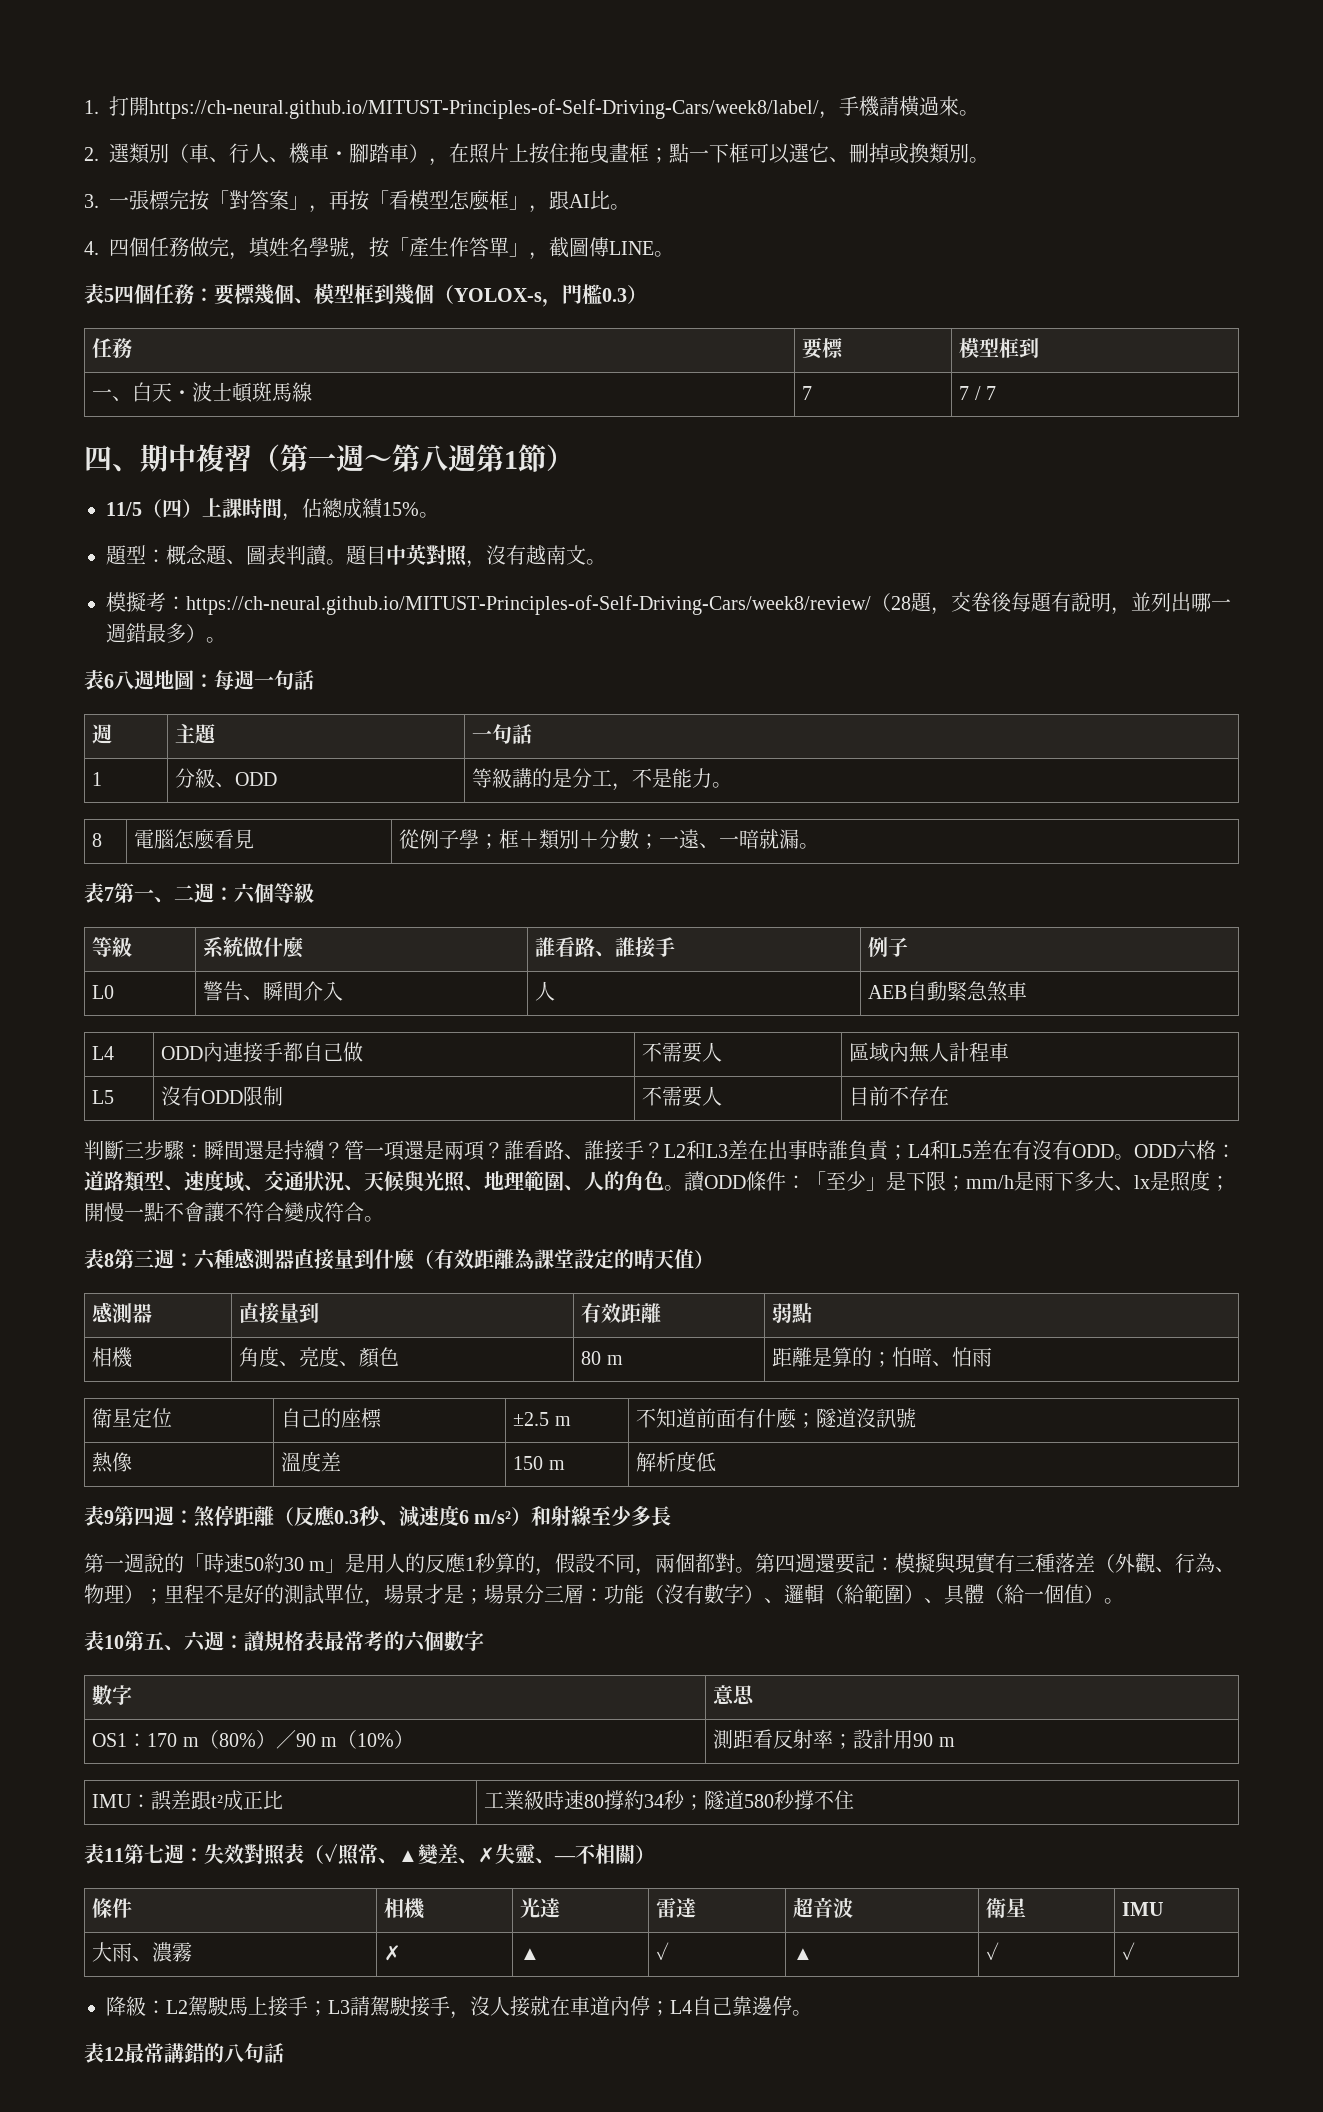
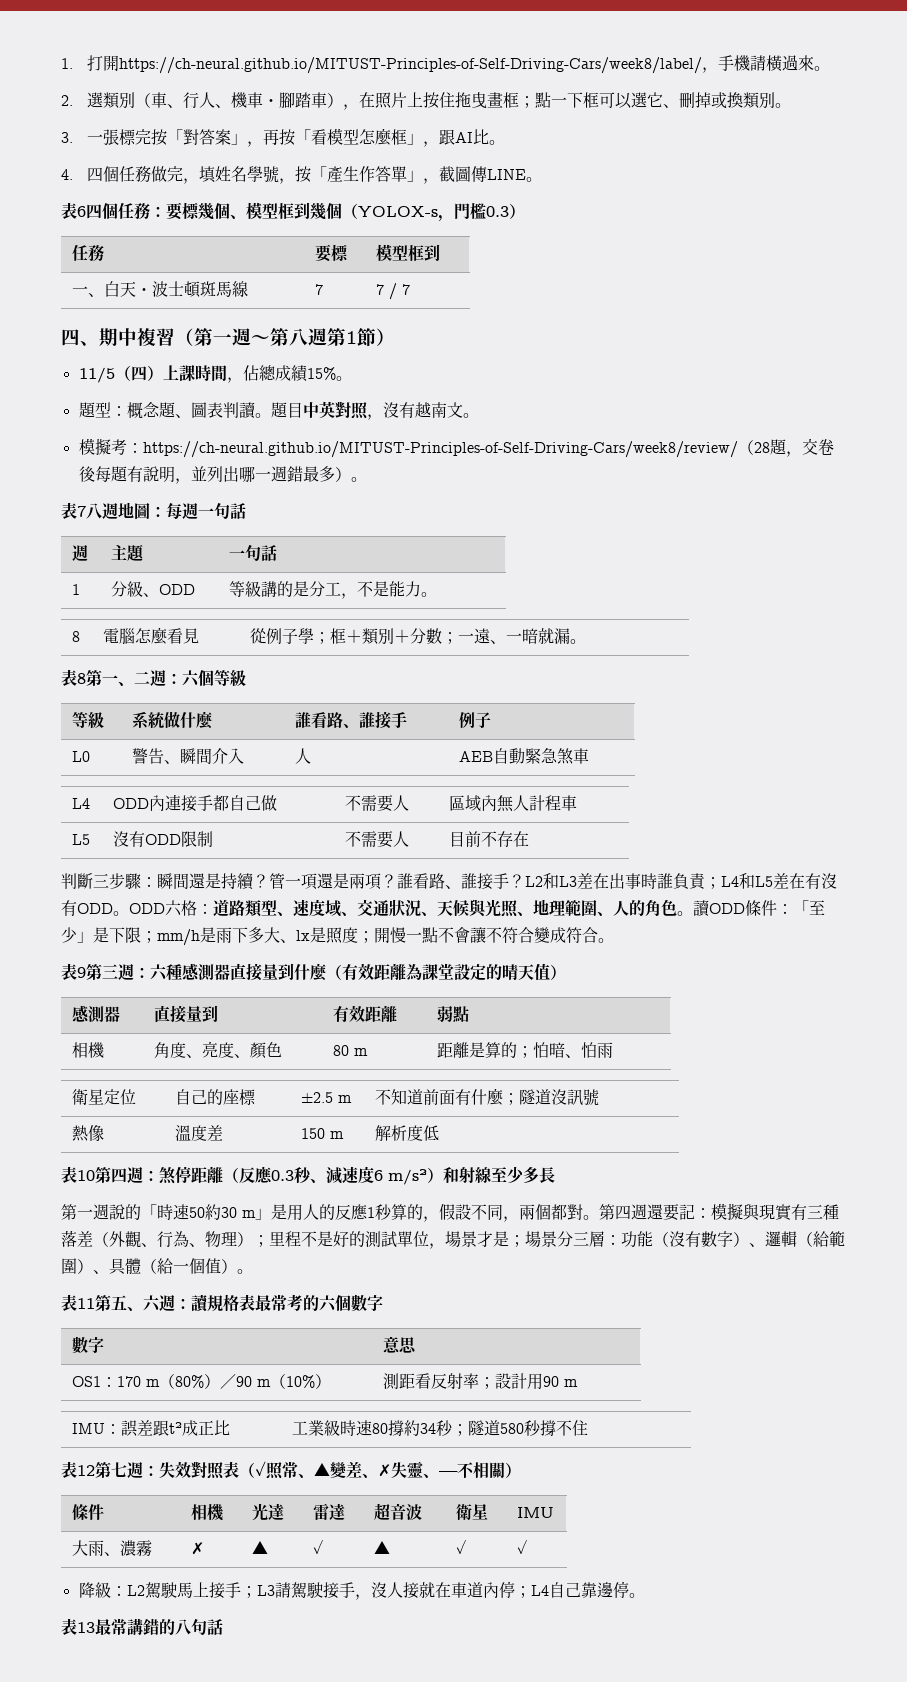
[104,288,114,302] 5 -> [77,206,86,217] 6
[104,674,114,688] 6 -> [77,506,86,517] 7
[104,887,114,901] 7 -> [77,673,86,684] 8
[104,1253,114,1267] 8 -> [77,967,86,978] 9
[104,1510,114,1524] 9 -> [77,1170,95,1181] 10
[104,1635,124,1649] 10 -> [77,1298,95,1309] 11
[104,1848,124,1862] 11 -> [77,1465,95,1476] 12
[104,2047,124,2061] 12 -> [77,1622,95,1633] 13

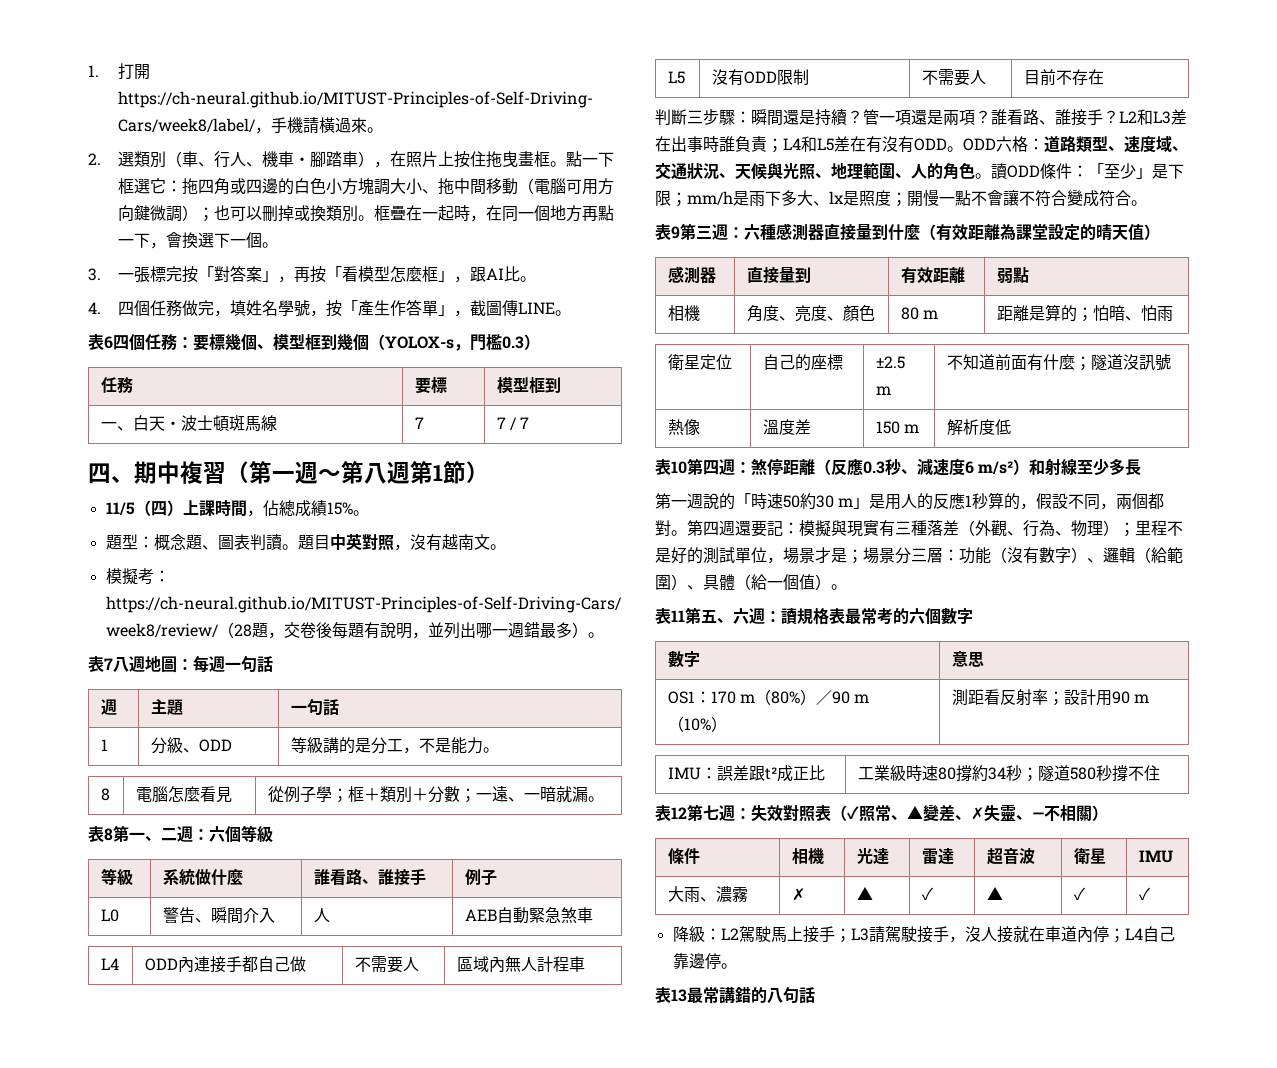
[518,96,535,108] ； -> [550,161,567,167] 。
[598,92,775,109] 可以選它、刪掉或換類別 -> [134,178,615,195] [118,205,615,222] [118,232,263,249] 選它：拖四角或四邊的白色小方塊調大小、拖中間移動（電腦可用方向鍵微調）；也可以刪掉或換類別。框疊在一起時，在同一個地方再點一下，會換選下一個

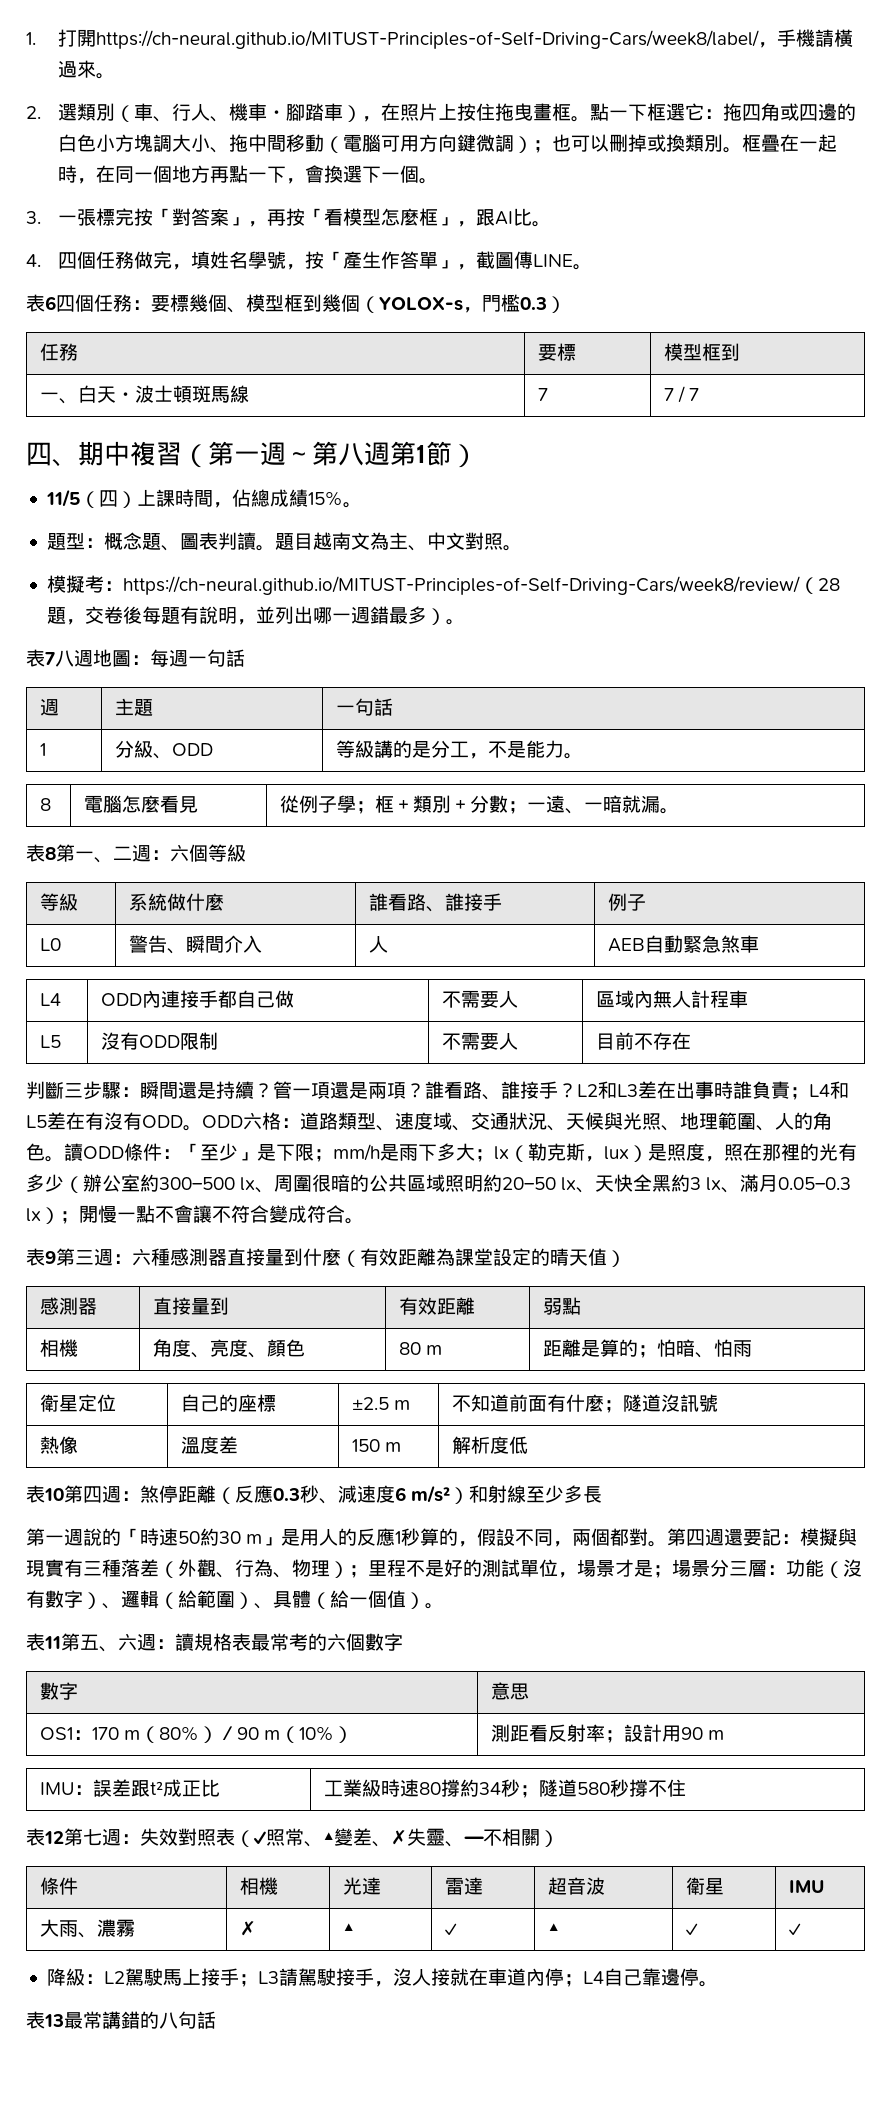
[329,534,490,551] 中英對照，沒有越南文 -> [312,532,503,551] 越南文為主、中文對照
[813,190,891,206] 、lx是照度 -> [475,1143,857,1162] [26,1174,852,1193] [26,1207,60,1224] ；lx（勒克斯，lux）是照度，照在那裡的光有多少（辦公室約300–500 lx、周圍很暗的公共區域照明約20–50 lx、天快全黑約3 lx、滿月0.05–0.3 lx）

